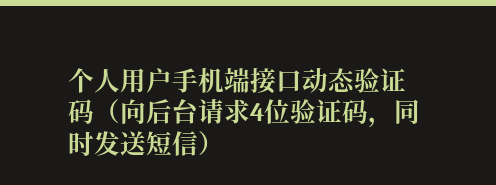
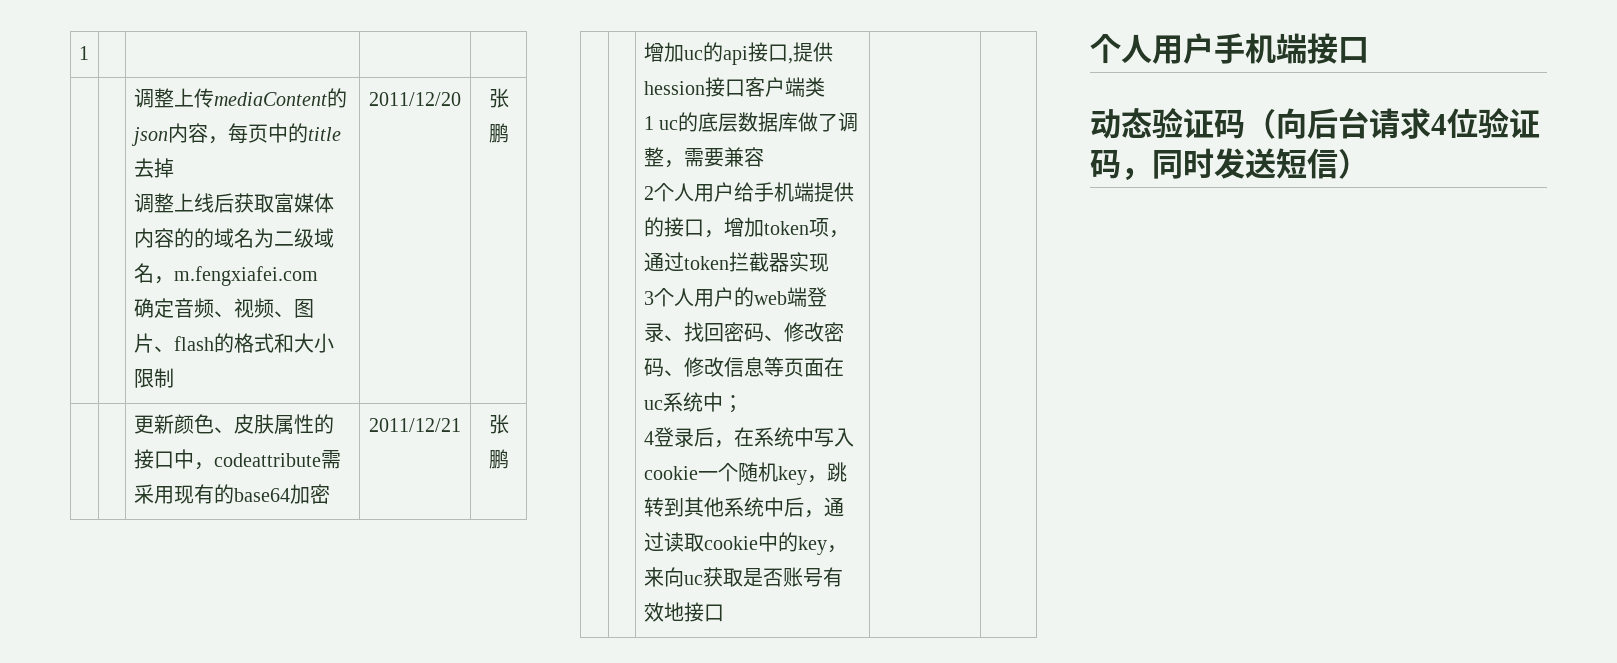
(68, 80) none -> [78,46,89,60] [133,88,347,108] [130,123,341,146] [133,158,174,178] [133,193,334,213] [133,228,334,248] [133,263,318,286] [133,298,314,318] [133,333,334,353] [133,368,174,388] [369,92,461,106] [488,88,509,108] [488,123,509,143] [133,414,334,435] [133,449,341,470] [133,484,330,504] [369,418,461,432] [488,414,509,434] [488,449,509,469] [643,42,833,65] [643,77,825,97] [643,112,859,132] [643,147,764,168] [643,182,854,202] [643,217,849,238] [643,252,829,272] [643,287,827,307] [643,322,844,342] [643,357,844,377] [643,392,743,413] [643,427,854,448] [643,462,847,485] [643,497,844,518] [643,532,847,555] [643,567,843,587] [643,602,724,622] 1 | | | | // | | 调整上传mediaContent的json内容，每页中的title去掉 // 调整上线后获取富媒体内容的的域名为二级域名，m.fengxiafei.com // 确定音频、视频、图片、flash的格式和大小限制 | 2011/12/20 | 张鹏 // | | 更新颜色、皮肤属性的接口中，codeattribute需采用现有的base64加密 | 2011/12/21 | 张鹏 // | | 增加uc的api接口,提供hession接口客户端类 // 1 uc的底层数据库做了调整，需要兼容 // 2个人用户给手机端提供的接口，增加token项，通过token拦截器实现 // 3个人用户的web端登录、找回密码、修改密码、修改信息等页面在uc系统中； // 4登录后，在系统中写入cookie一个随机key，跳转到其他系统中后，通过读取cookie中的key，来向uc获取是否账号有效地接口 | | //
(302, 81) none -> (1369, 50) //

